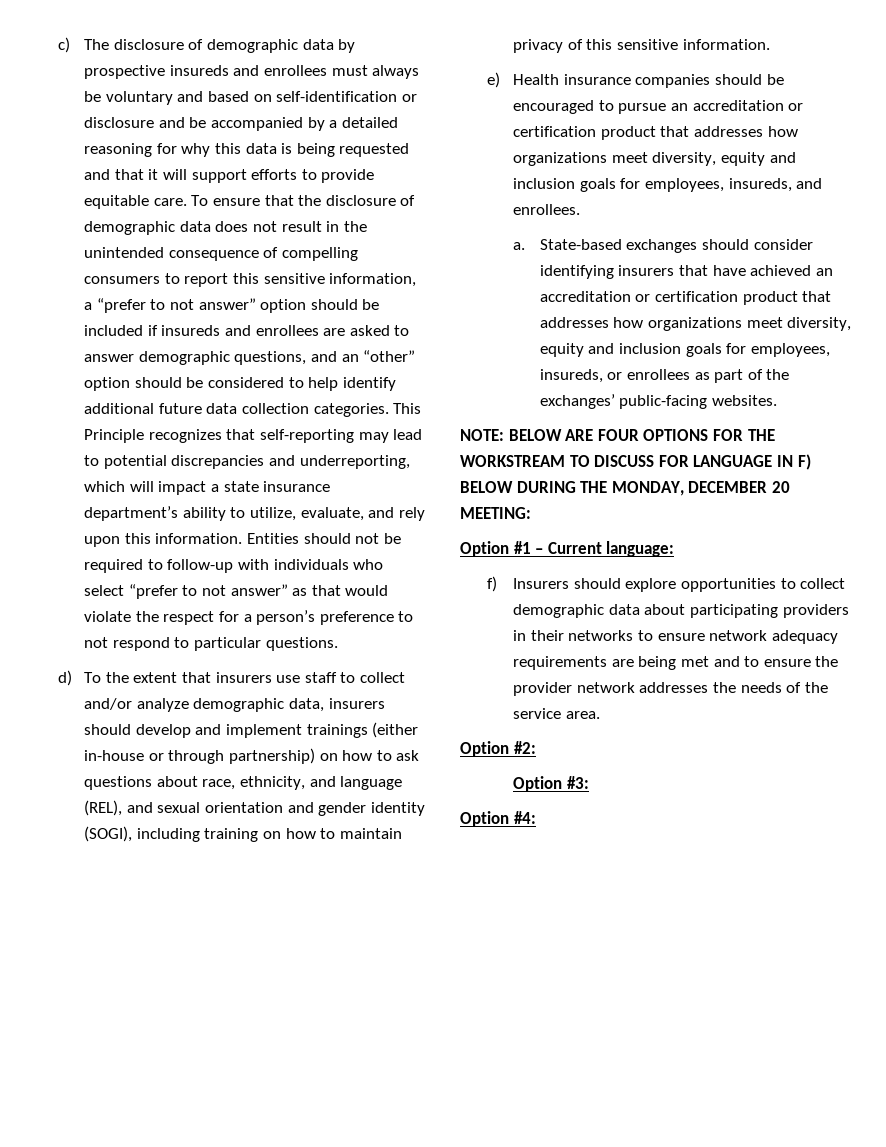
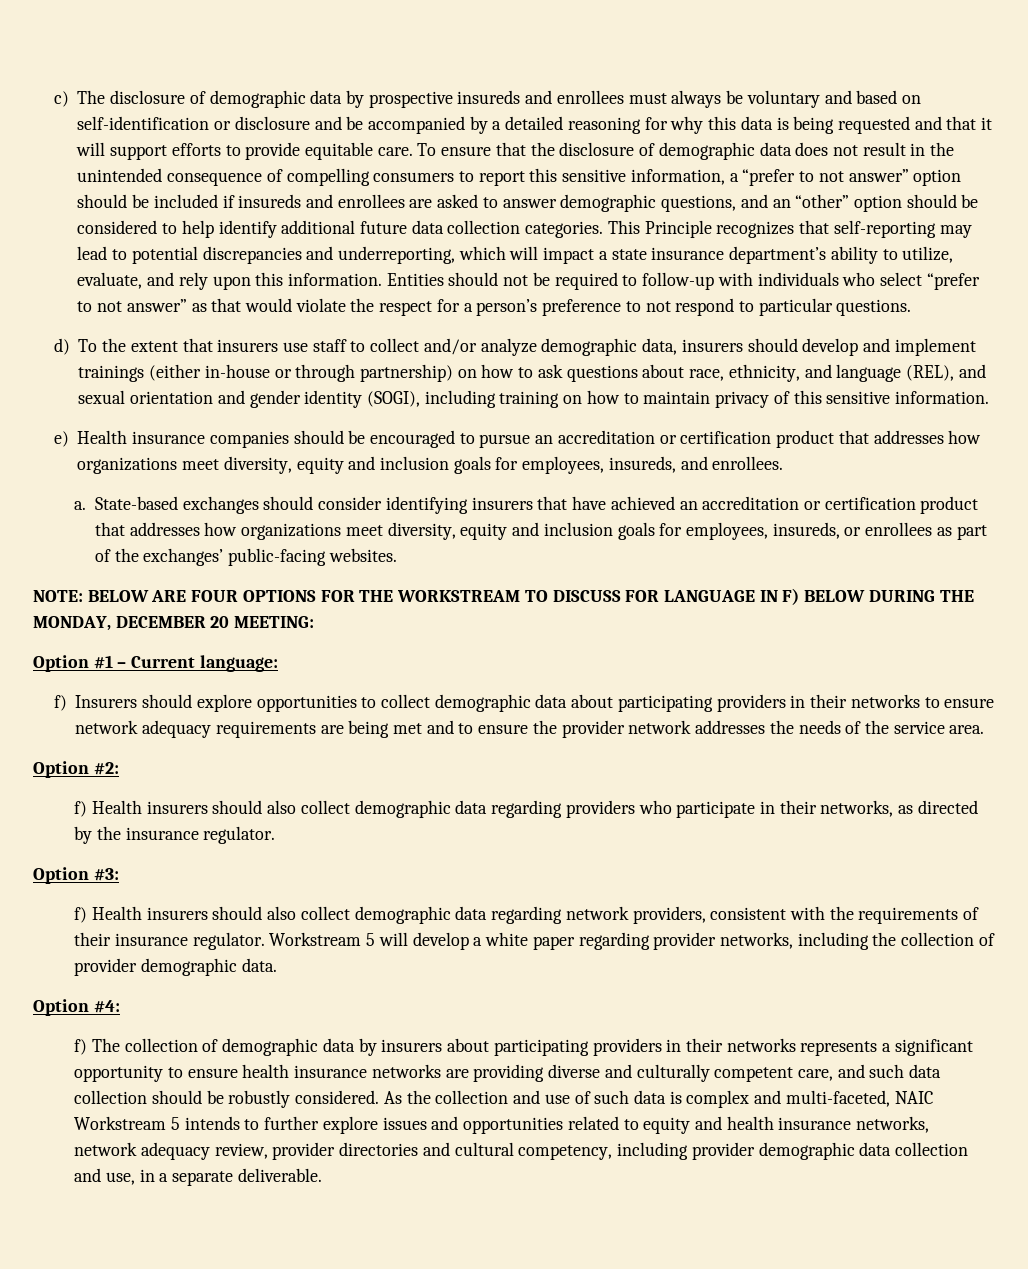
[513,776,589,792] [460,811,536,827] Option #3: // Option #4: -> [74,800,978,818] [74,826,276,844] [33,867,119,884] [74,906,980,924] [74,932,995,950] [74,958,277,976] [33,999,120,1016] [74,1038,973,1056] [74,1064,942,1082] [74,1090,933,1108] [74,1116,930,1134] [74,1142,968,1160] [74,1168,322,1186] f) Health insurers should also collect demographic data regarding providers who participate in their networks, as directed by the insurance regulator. // Option #3: // f) Health insurers should also collect demographic data regarding network providers, consistent with the requirements of their insurance regulator. Workstream 5 will develop a white paper regarding provider networks, including the collection of provider demographic data. // Option #4: // f) The collection of demographic data by insurers about participating providers in their networks represents a significant opportunity to ensure health insurance networks are providing diverse and culturally competent care, and such data collection should be robustly considered. As the collection and use of such data is complex and multi-faceted, NAIC Workstream 5 intends to further explore issues and opportunities related to equity and health insurance networks, network adequacy review, provider directories and cultural competency, including provider demographic data collection and use, in a separate deliverable.

